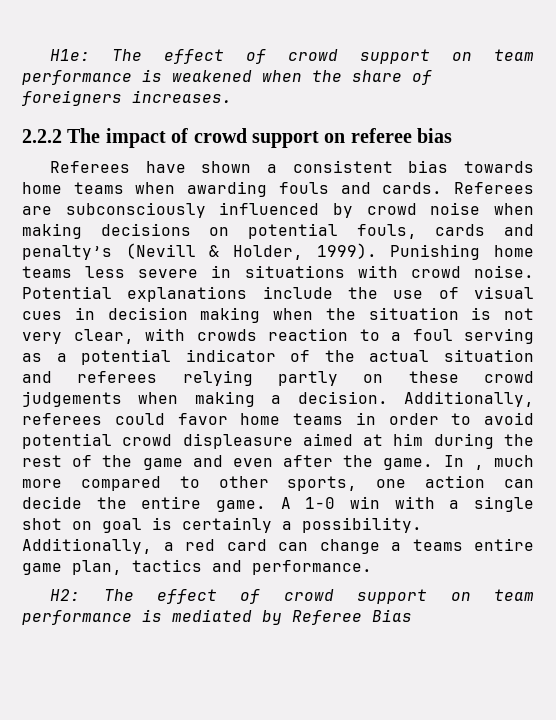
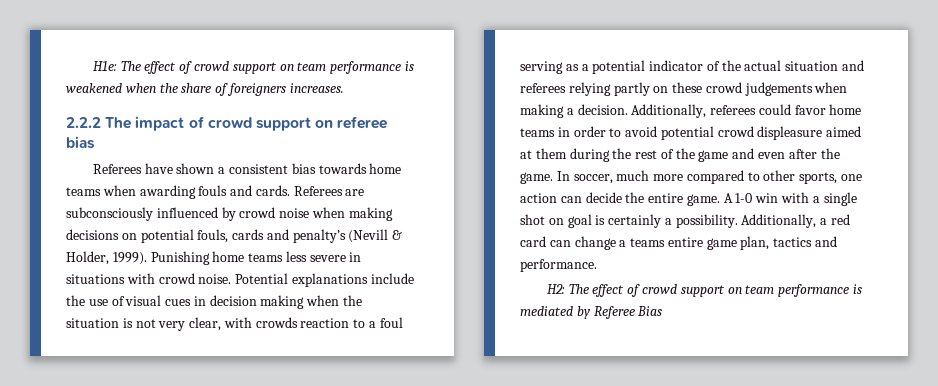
[393,433,424,446] him -> [535,148,567,159] them
[473,465,484,470] , -> [573,174,613,184] soccer,

